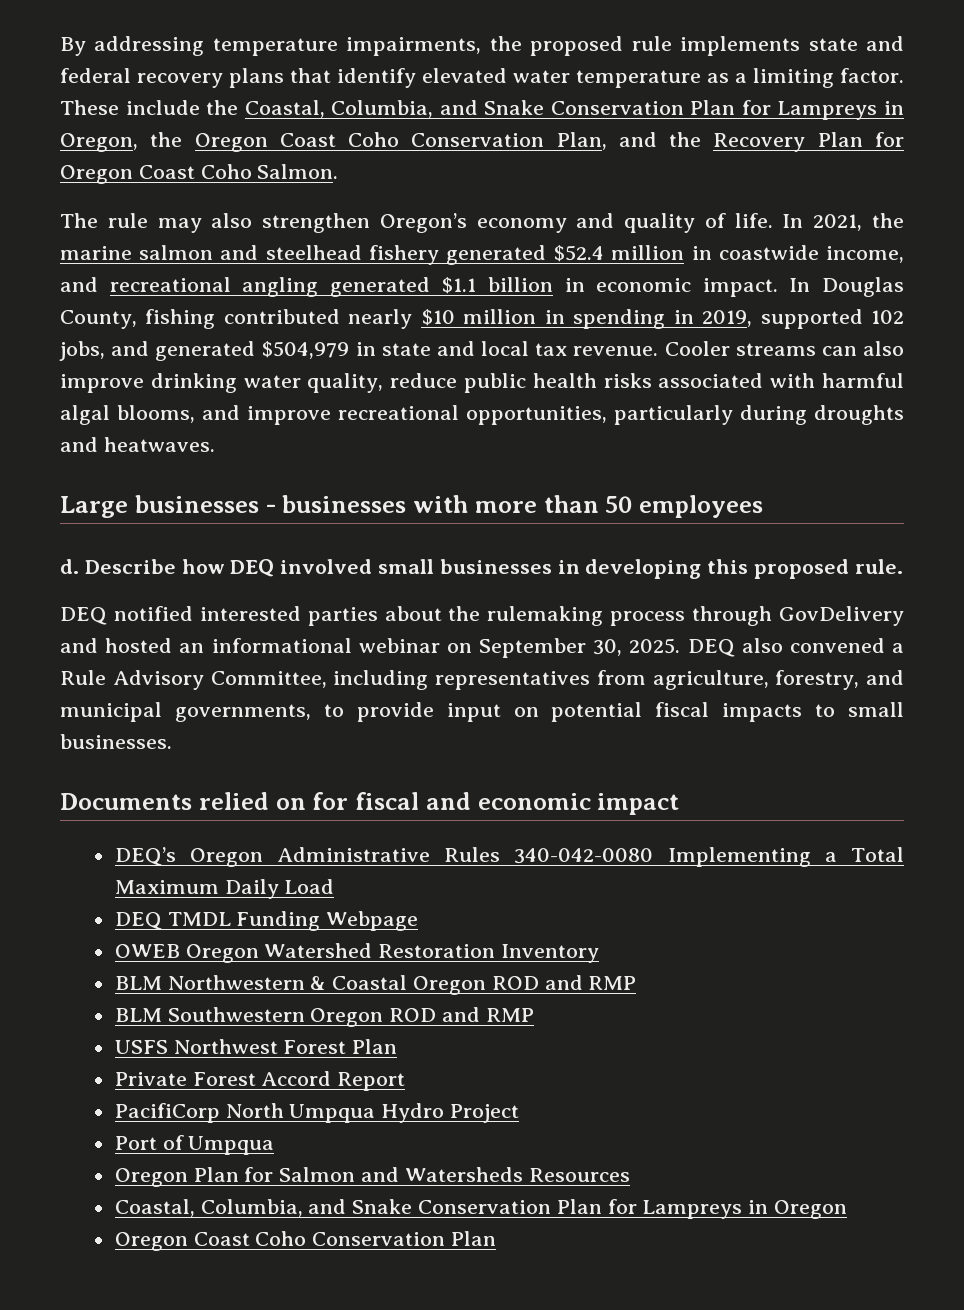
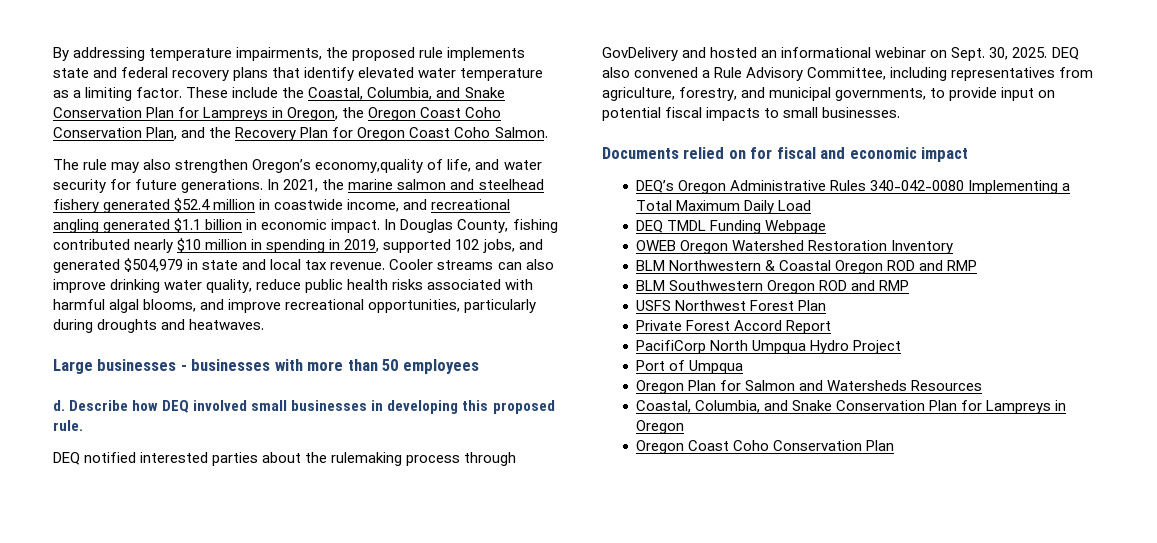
[476,213,773,233] economy and quality of life. -> [315,159,542,173] [53,179,264,193] economy,quality of life, and water security for future generations.
[479,638,586,658] September -> [951,47,986,61] Sept.

